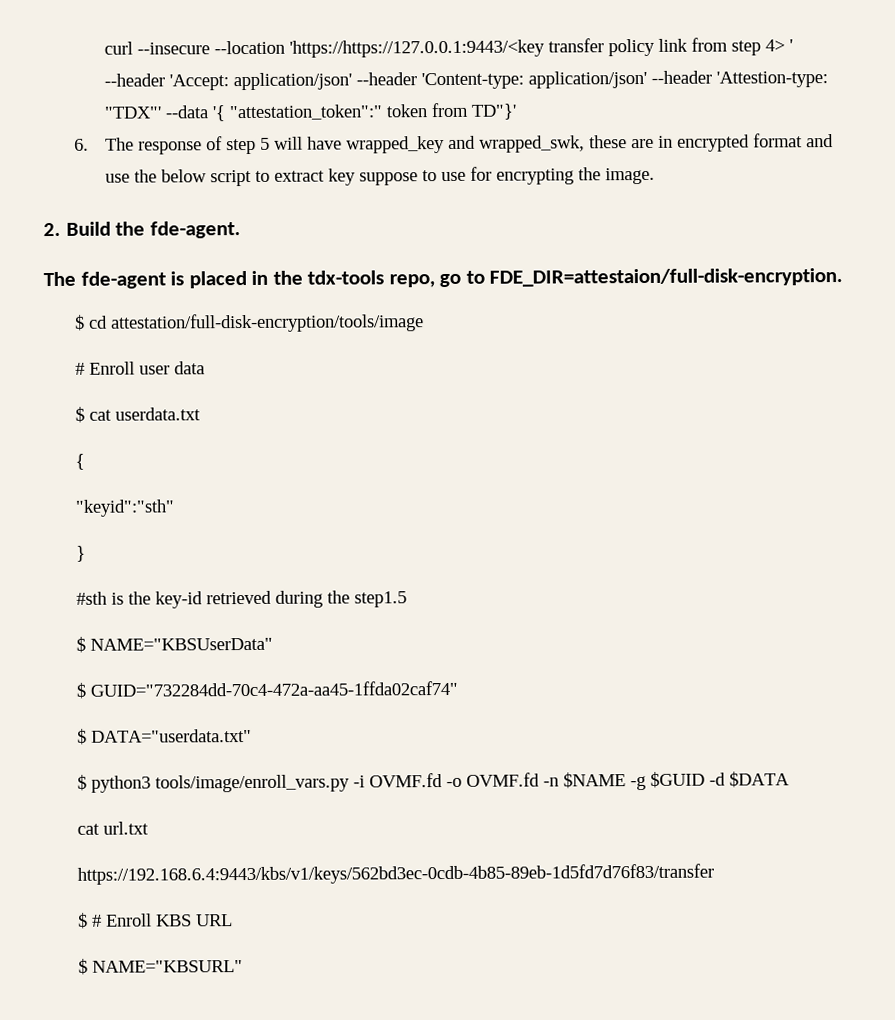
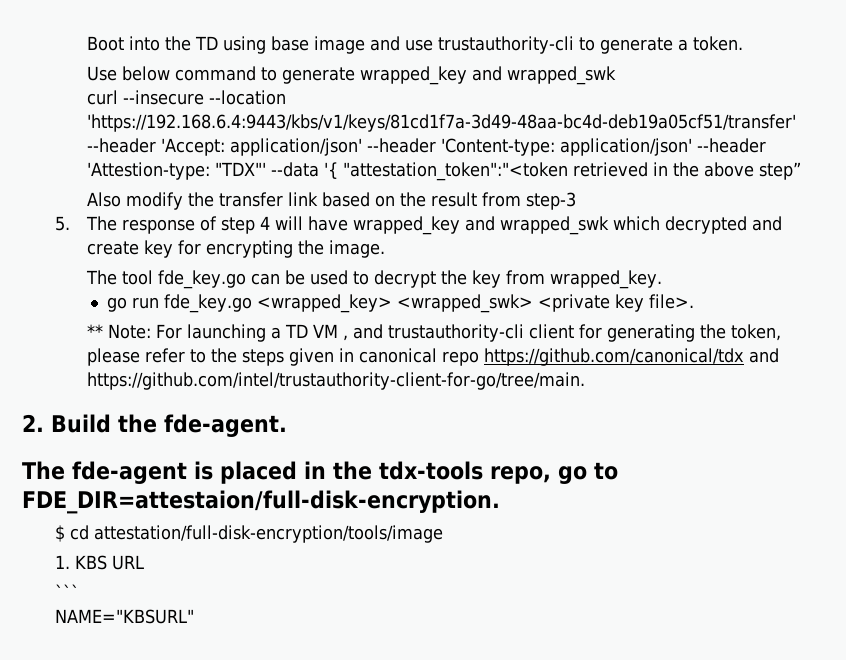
[103,37,793,58] curl --insecure --location 'https://https://127.0.0.1:9443/<key transfer policy link from step 4> ' -> [87,36,744,54] [87,66,617,85] [87,90,287,105] [87,114,797,132] Boot into the TD using base image and use trustauthority-cli to generate a token. // Use below command to generate wrapped_key and wrapped_swk // curl --insecure --location 'https://192.168.6.4:9443/kbs/v1/keys/81cd1f7a-3d49-48aa-bc4d-deb19a05cf51/transfer'
[228,102,517,121] [73,138,89,151] "attestation_token":" token from TD"}' // 6. -> [343,162,802,181] [87,192,577,210] [54,216,70,231] "attestation_token":"<token retrieved in the above step” // Also modify the transfer link based on the result from step-3 // 5.
[259,137,270,150] 5 -> [260,216,271,230] 4
[478,133,834,153] [104,166,655,187] wrapped_swk, these are in encrypted format and use the below script to extract key suppose to use for encrypting the image. -> [500,216,783,235] [87,240,386,258] [86,270,663,289] [107,294,695,313] [87,324,782,342] [87,348,780,366] [87,372,586,390] wrapped_swk which decrypted and create key for encrypting the image. // The tool fde_key.go can be used to decrypt the key from wrapped_key. // go run fde_key.go <wrapped_key> <wrapped_swk> <private key file>. // ** Note: For launching a TD VM , and trustauthority-cli client for generating the token, please refer to the steps given in canonical repo https://github.com/canonical/tdx and https://github.com/intel/trustauthority-client-for-go/tree/main.
[74,361,205,375] [74,406,201,423] [74,453,85,470] [74,499,175,517] [75,545,86,562] [75,590,407,609] [75,636,273,653] [75,680,458,699] [76,728,252,745] [76,771,790,793] [76,821,149,835] [76,863,714,885] [77,912,152,929] # Enroll user data // $ cat userdata.txt // { // "keyid":"sth" // } // #sth is the key-id retrieved during the step1.5 // $ NAME="KBSUserData" // $ GUID="732284dd-70c4-472a-aa45-1ffda02caf74" // $ DATA="userdata.txt" // $ python3 tools/image/enroll_vars.py -i OVMF.fd -o OVMF.fd -n $NAME -g $GUID -d $DATA // cat url.txt // https://192.168.6.4:9443/kbs/v1/keys/562bd3ec-0cdb-4b85-89eb-1d5fd7d76f83/transfer // $ # Enroll -> [54,555,70,569] 1.
[77,958,88,975] $ -> [54,584,79,599] ``` //

